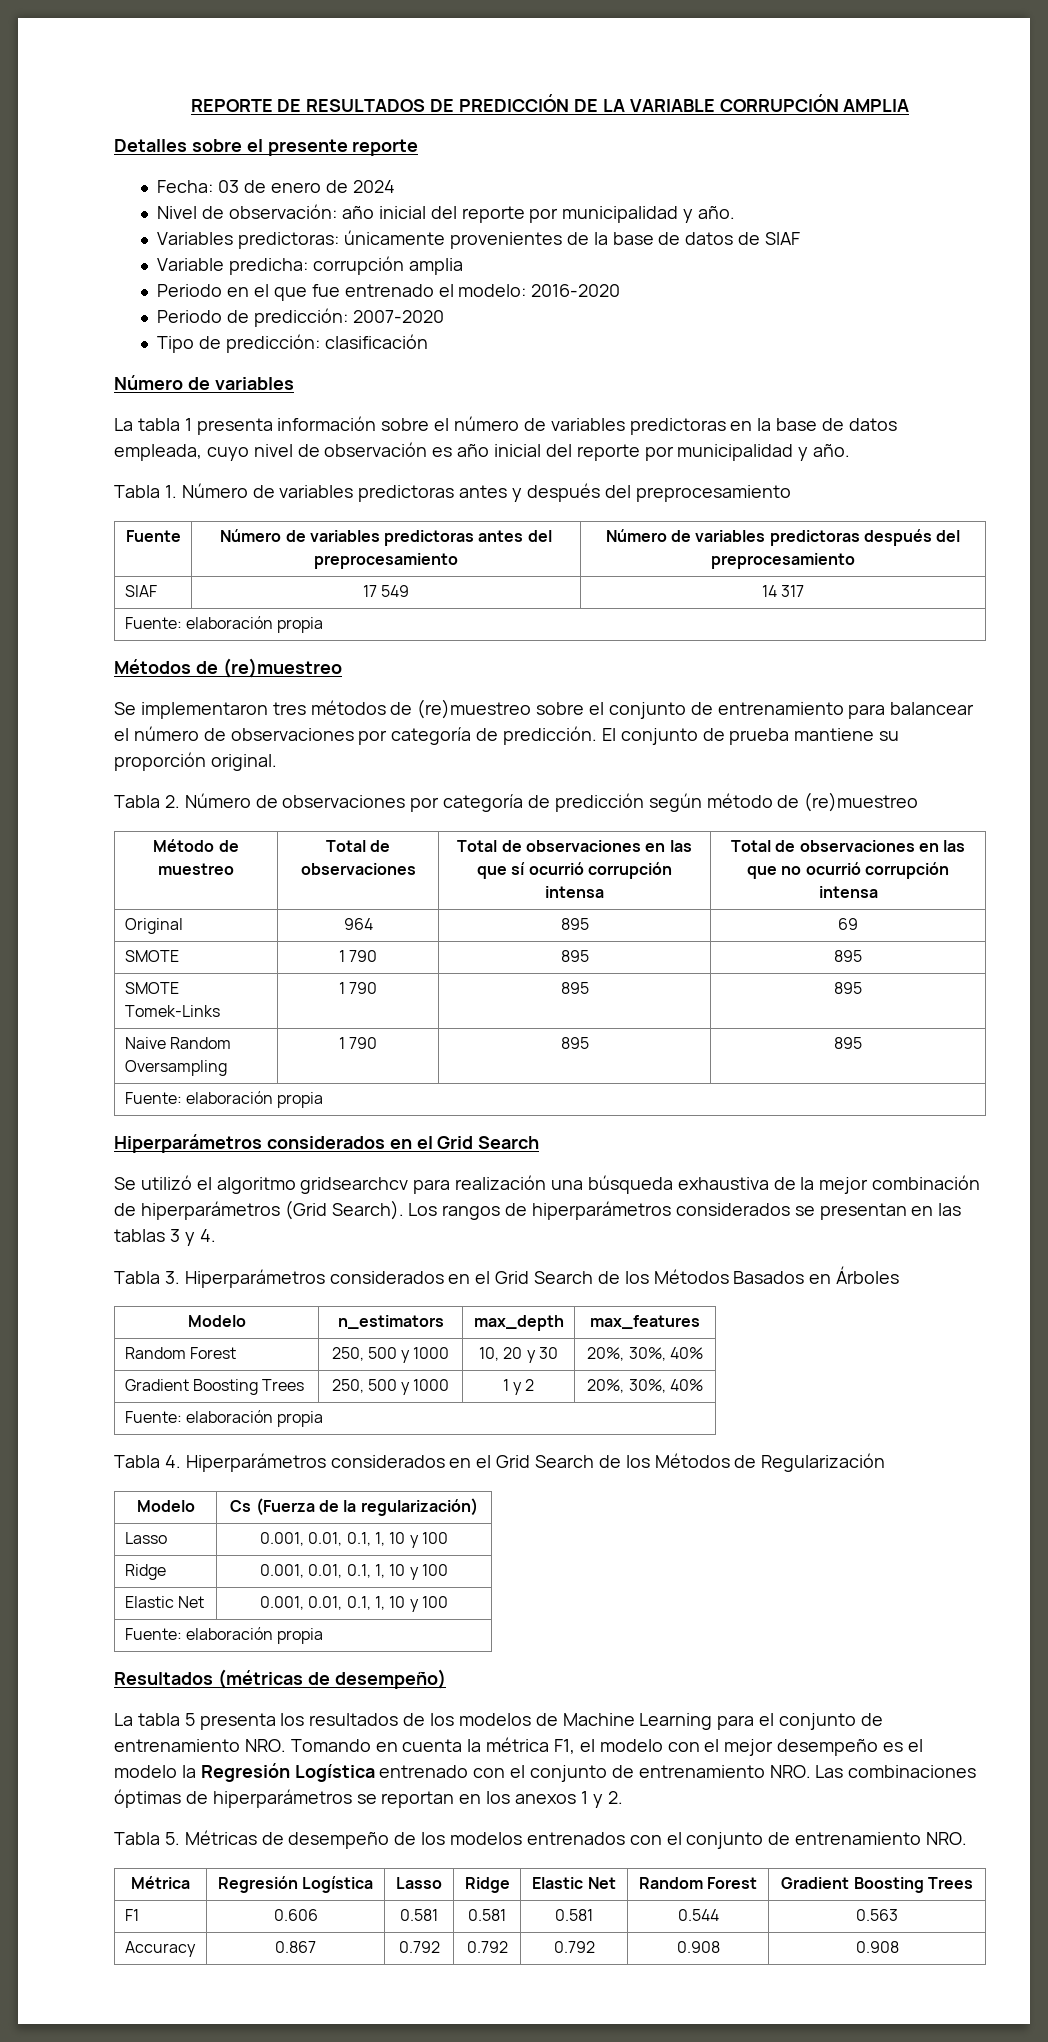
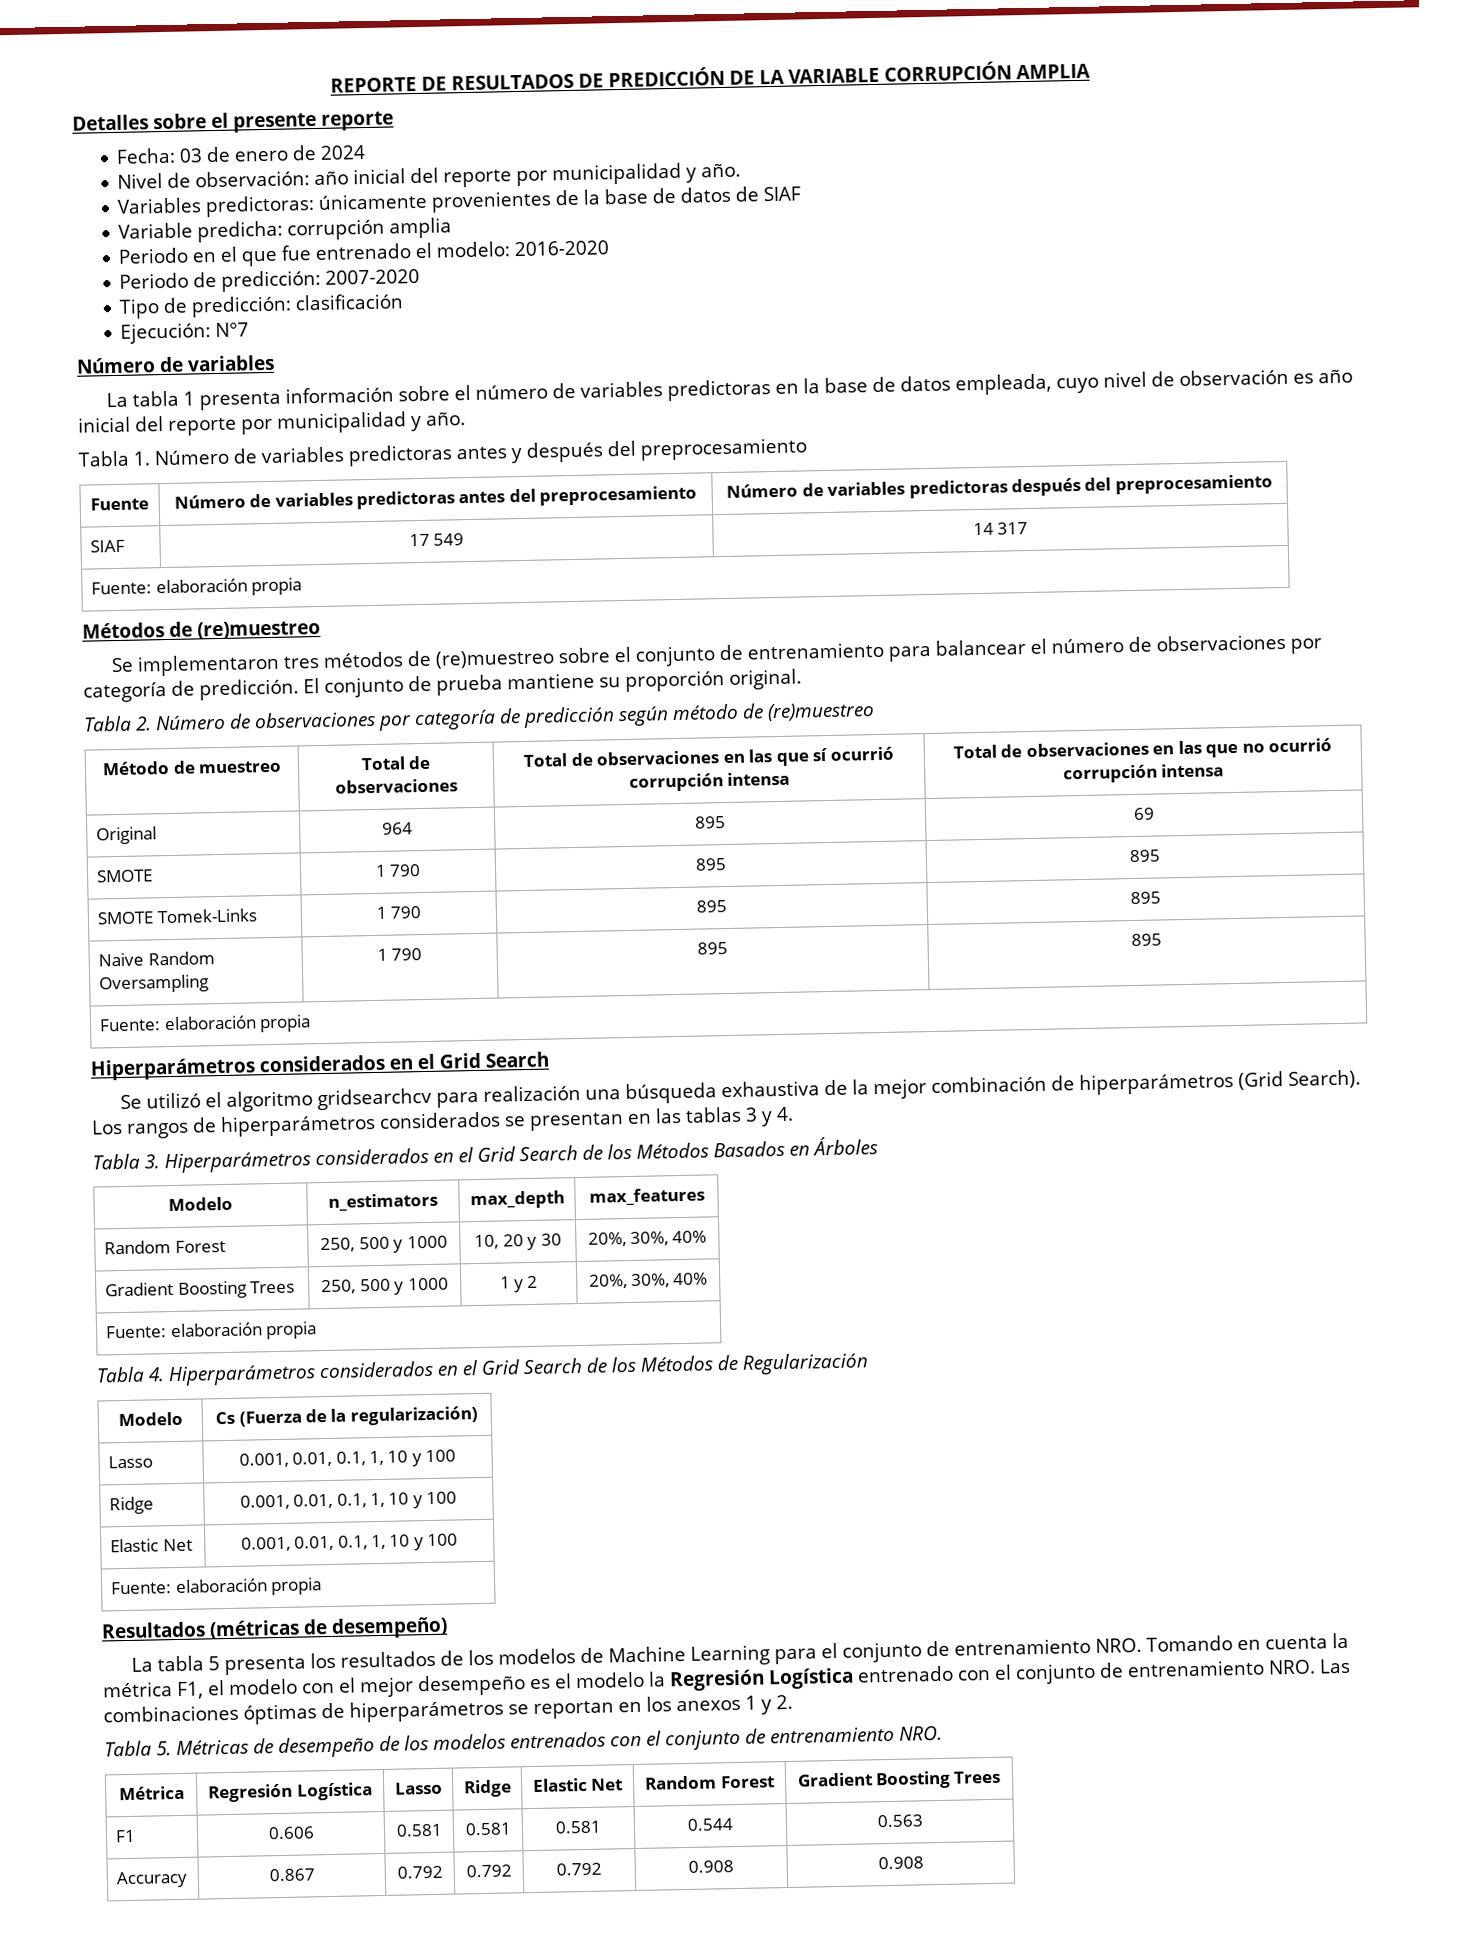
(429, 341) none -> [120,322,250,344] // Ejecución: N°7

